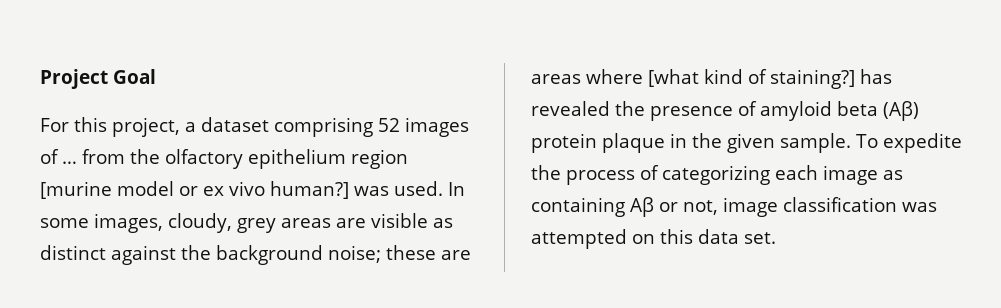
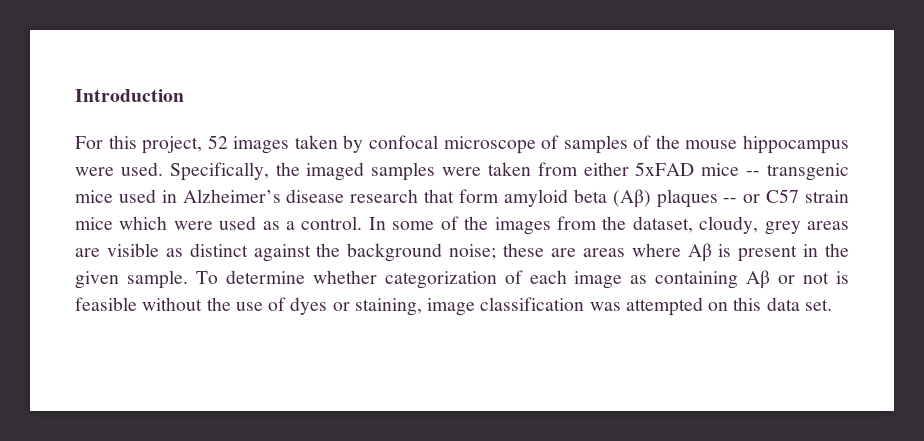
[40,69,156,89] Project Goal -> [75,89,184,102] Introduction
[185,117,469,137] [40,149,408,169] [40,181,465,199] [40,213,163,233] a dataset comprising 52 images of … from the olfactory epithelium region [murine model or ex vivo human?] was used. In some images, -> [207,135,849,154] [75,162,849,181] [75,189,850,208] [75,216,693,235] 52 images taken by confocal microscope of samples of the mouse hippocampus were used. Specifically, the imaged samples were taken from either 5xFAD mice -- transgenic mice used in Alzheimer’s disease research that form amyloid beta (Aβ) plaques -- or C57 strain mice which were used as a control. In some of the images from the dataset,
[648,69,892,89] [531,101,919,121] [531,133,665,153] [what kind of staining?] has revealed the presence of amyloid beta (Aβ) protein plaque -> [687,243,798,262] Aβ is present
[882,133,962,153] [531,165,770,185] expedite the process of categorizing -> [225,270,523,289] determine whether categorization of
[683,200,718,215] not, -> [803,271,850,284] [75,297,422,316] not is feasible without the use of dyes or staining,

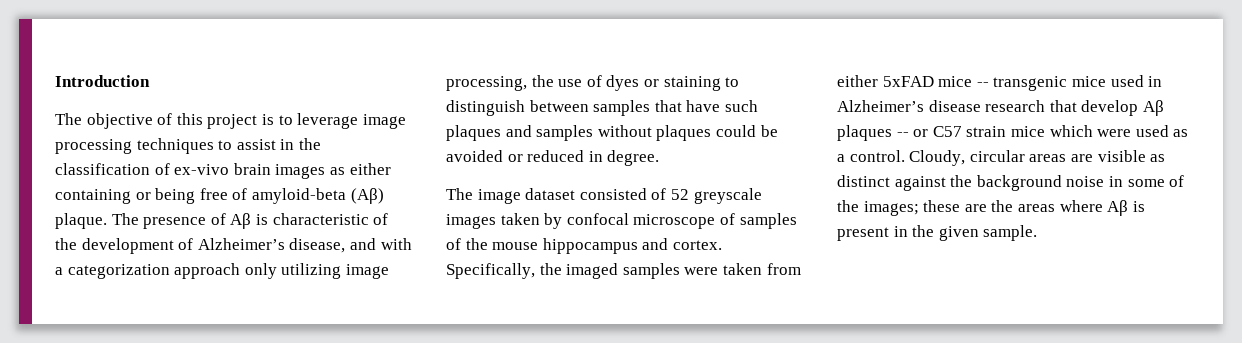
[75,135,228,154] For this project, 52 -> [55,113,406,129] [55,138,321,154] [55,163,391,179] [55,188,384,204] [55,213,389,229] [55,238,412,254] [55,263,389,279] [446,75,740,91] [446,100,758,116] [446,125,778,141] [446,150,660,166] [446,188,762,204] The objective of this project is to leverage image processing techniques to assist in the classification of ex-vivo brain images as either containing or being free of amyloid-beta (Aβ) plaque. The presence of Aβ is characteristic of the development of Alzheimer’s disease, and with a categorization approach only utilizing image processing, the use of dyes or staining to distinguish between samples that have such plaques and samples without plaques could be avoided or reduced in degree. // The image dataset consisted of 52 greyscale
[75,162,163,176] were used. -> [642,238,722,250] and cortex.
[459,189,651,208] form amyloid beta (Aβ) -> [1081,100,1164,116] develop Aβ
[368,216,801,235] In some of the images from the dataset, cloudy, grey -> [909,150,1025,166] Cloudy, circular
[449,244,497,260] noise; -> [1066,175,1185,187] [837,200,919,216] noise in some of the images;
(576, 252) none -> [991,200,1014,212] the
[195,270,850,289] [75,297,832,316] To determine whether categorization of each image as containing Aβ or not is feasible without the use of dyes or staining, image classification was attempted on this data set. -> (1038, 233) none

